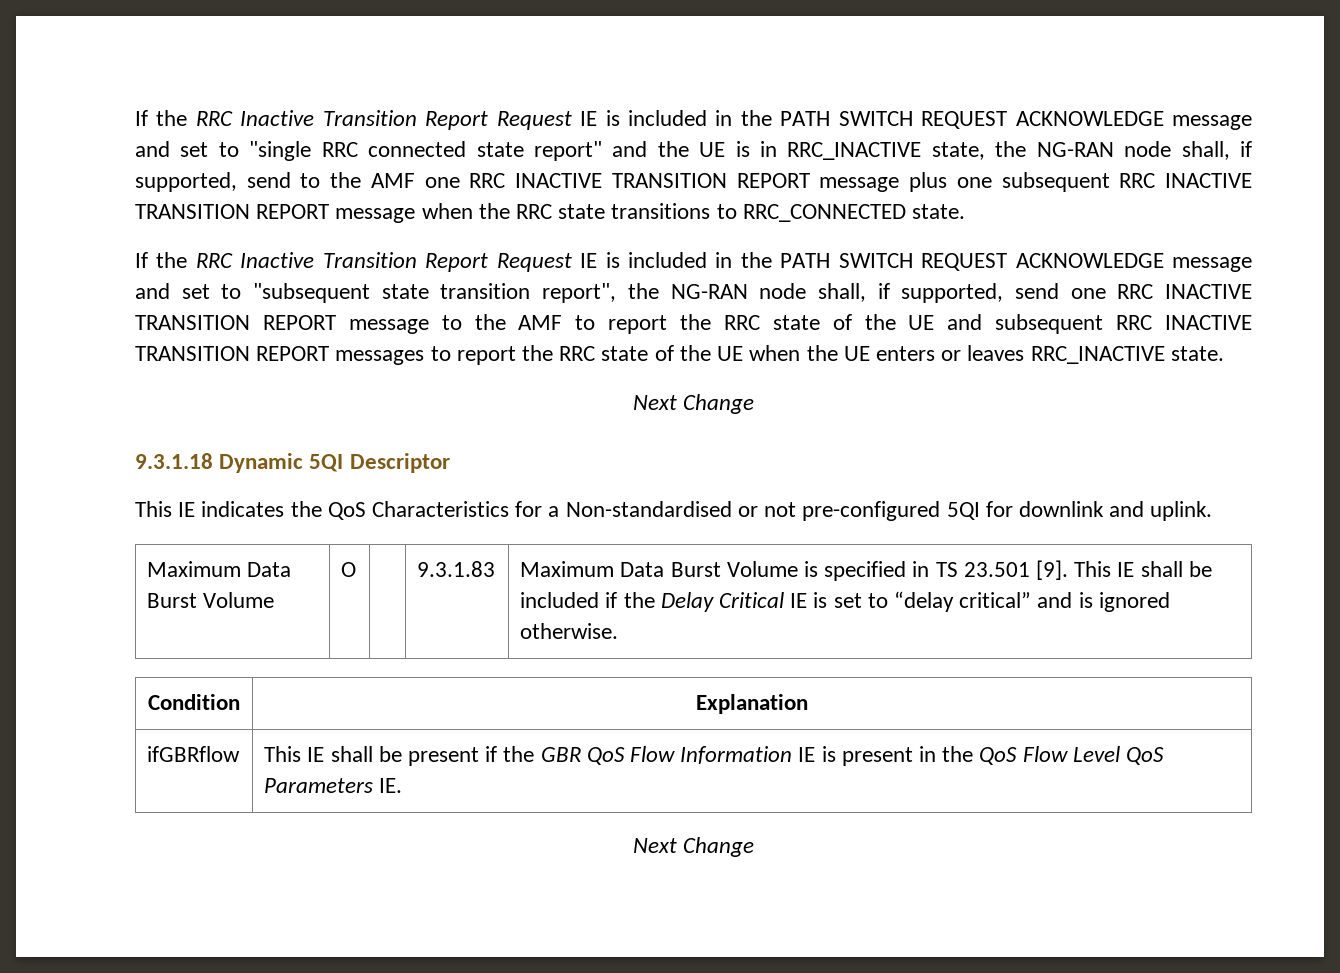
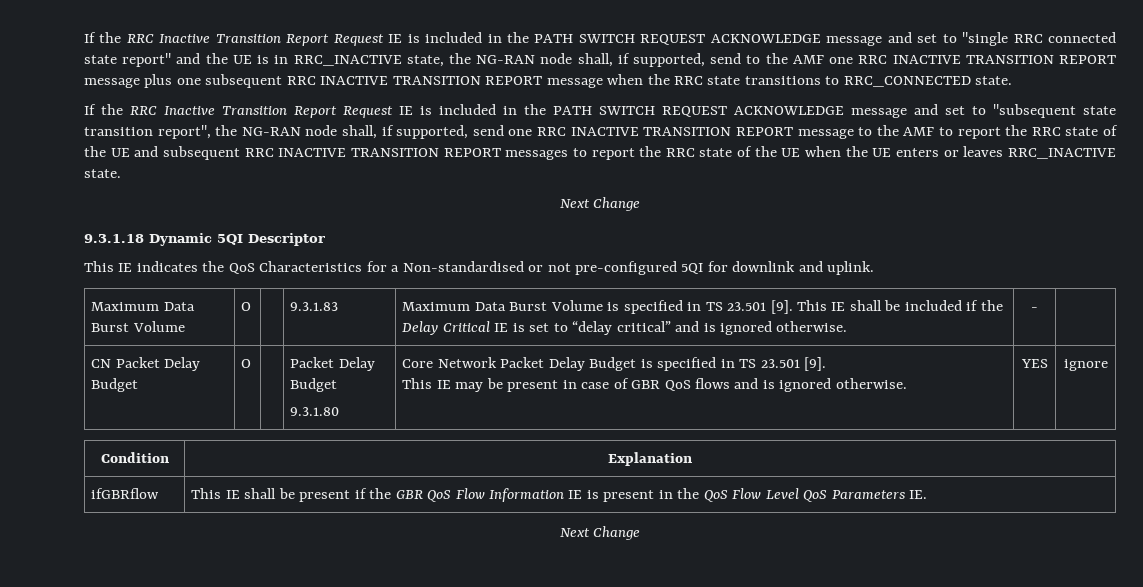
(619, 631) none -> [1031,307,1038,311] [91,357,201,371] [91,378,139,392] [241,359,252,368] [290,357,375,371] [290,378,338,392] [290,407,340,416] [402,357,827,371] [402,378,907,392] [1020,359,1048,368] [1063,359,1108,371] | - | // CN Packet Delay Budget | O | | Packet Delay Budget // 9.3.1.80 | Core Network Packet Delay Budget is specified in TS 23.501 [9]. // This IE may be present in case of GBR QoS flows and is ignored otherwise. | YES | ignore

